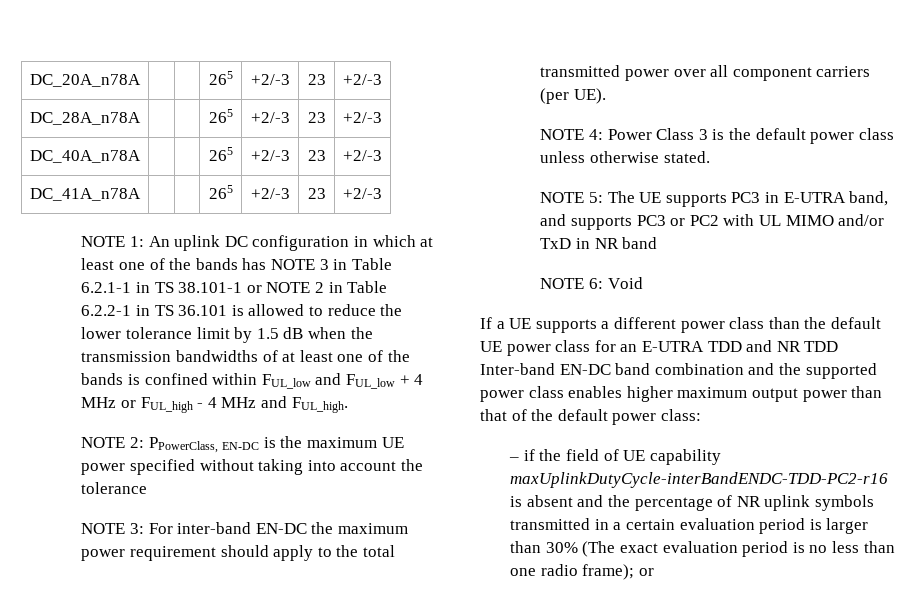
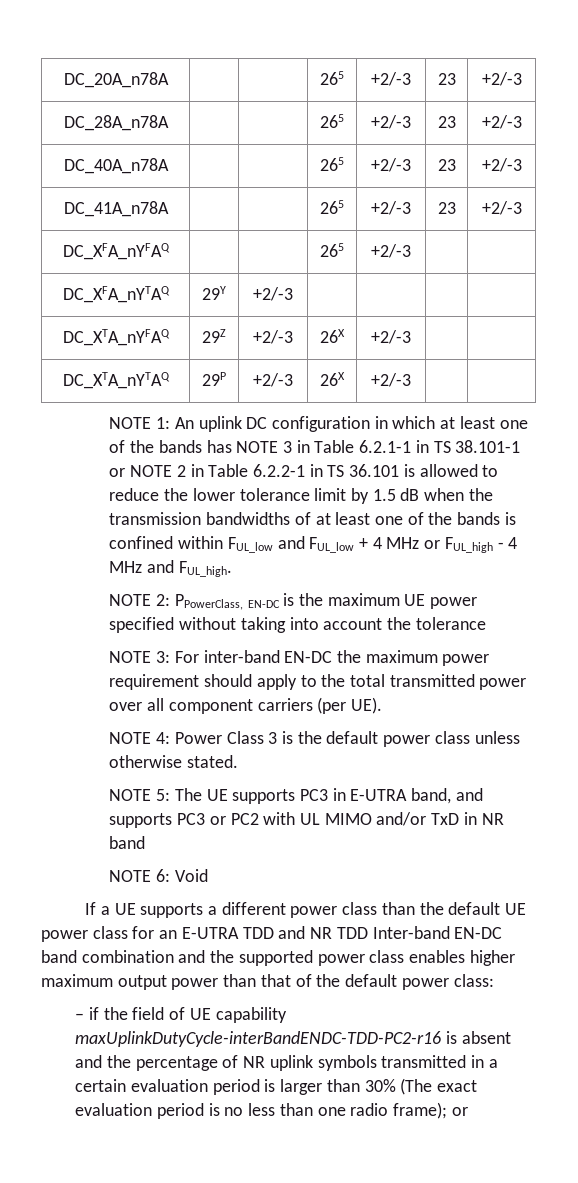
(382, 193) none -> [62,243,170,260] [320,243,344,257] [371,244,411,258] [62,286,170,303] [202,286,226,300] [253,287,293,301] [62,329,170,346] [202,329,226,343] [253,330,293,344] [320,329,345,343] [371,330,411,344] [62,372,170,389] [202,372,226,386] [253,373,293,387] [320,372,345,386] [371,373,411,387] // DC_XFA_nYFAQ | | | 265 | +2/-3 | | // DC_XFA_nYTAQ | 29Y | +2/-3 | | | | // DC_XTA_nYFAQ | 29Z | +2/-3 | 26X | +2/-3 | | // DC_XTA_nYTAQ | 29P | +2/-3 | 26X | +2/-3 | |

